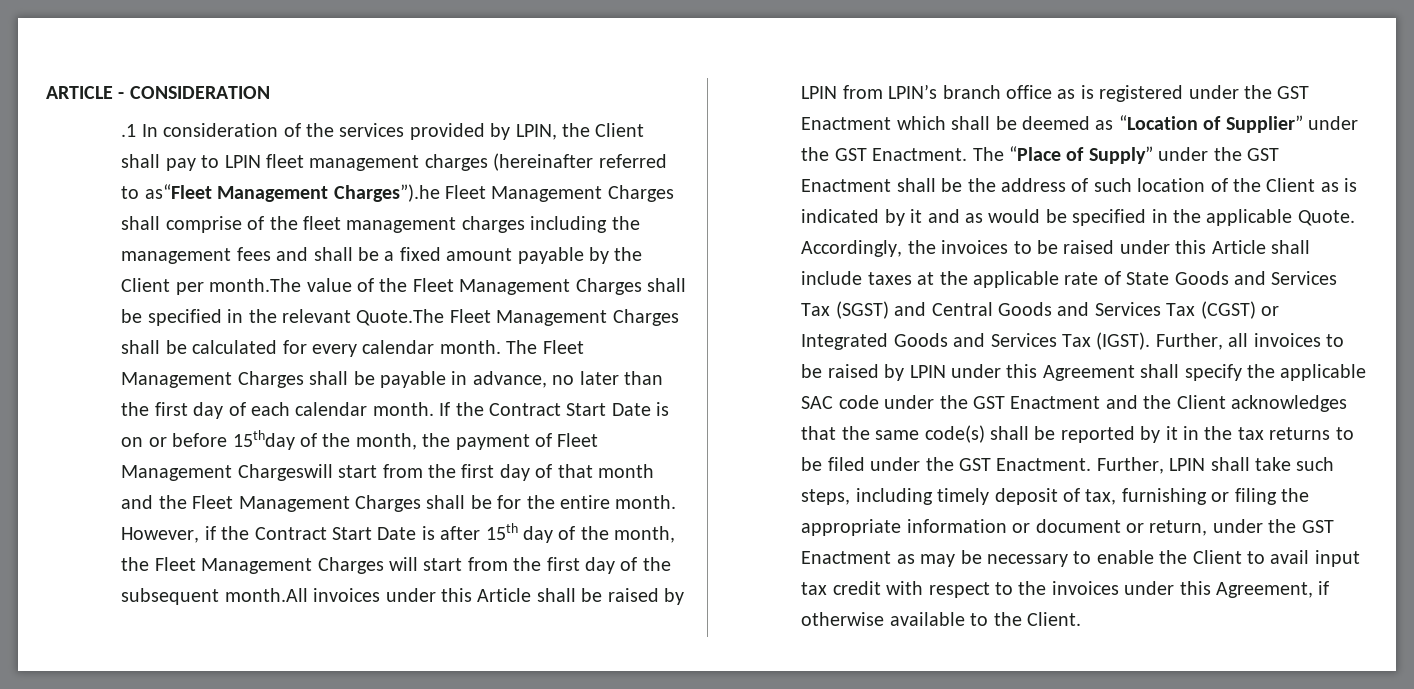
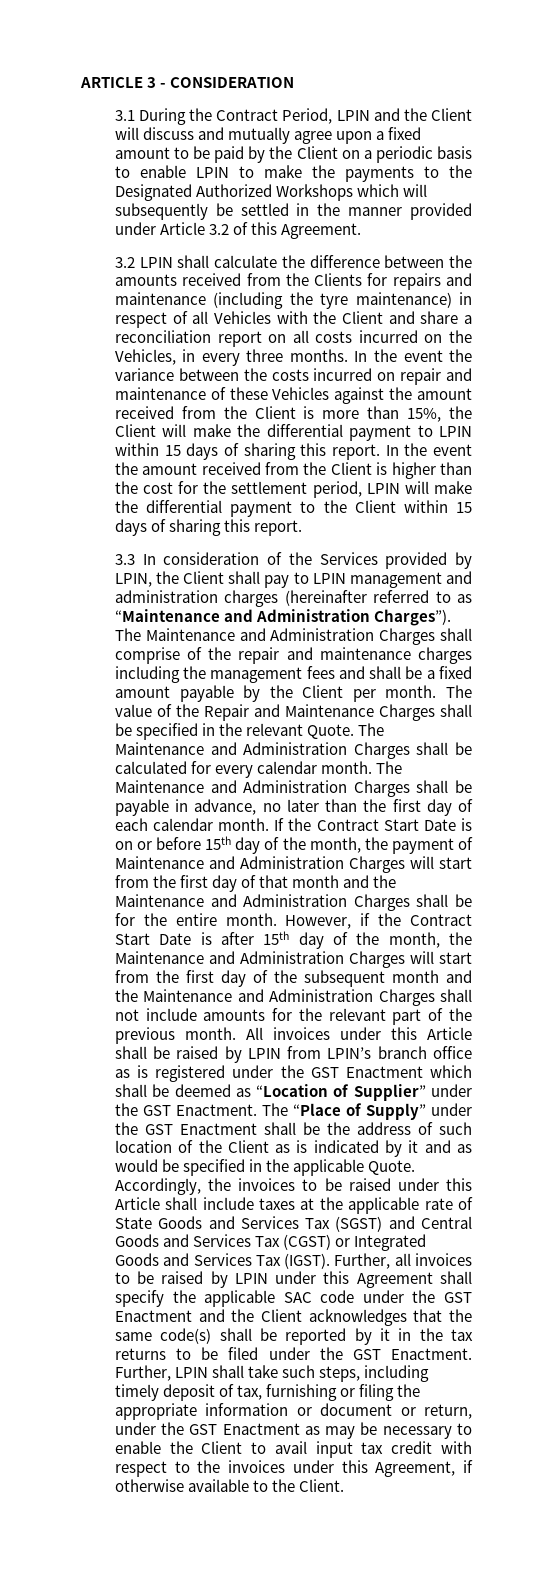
(113, 92) none -> [147,77,157,88] 3
[121,124,137,137] .1 -> [114,108,472,125] [114,127,422,144] [114,146,472,163] [114,165,472,182] [114,184,428,201] [114,203,472,220] [114,222,362,239] [114,255,473,268] [114,273,473,290] [114,292,472,309] [114,311,472,328] [114,330,473,347] [114,349,472,366] [114,368,472,385] [114,387,472,404] [114,406,472,422] [114,424,472,441] [114,443,472,460] [114,462,472,479] [114,481,472,498] [114,500,472,517] [114,519,303,536] [114,554,135,565] 3.1 During the Contract Period, LPIN and the Client will discuss and mutually agree upon a fixed amount to be paid by the Client on a periodic basis to enable LPIN to make the payments to the Designated Authorized Workshops which will subsequently be settled in the manner provided under Article 3.2 of this Agreement. // 3.2 LPIN shall calculate the difference between the amounts received from the Clients for repairs and maintenance (including the tyre maintenance) in respect of all Vehicles with the Client and share a reconciliation report on all costs incurred on the Vehicles, in every three months. In the event the variance between the costs incurred on repair and maintenance of these Vehicles against the amount received from the Client is more than 15%, the Client will make the differential payment to LPIN within 15 days of sharing this report. In the event the amount received from the Client is higher than the cost for the settlement period, LPIN will make the differential payment to the Client within 15 days of sharing this report. // 3.3
[339,123,405,137] services -> [319,552,378,565] Services
[265,154,420,171] fleet management -> [349,571,472,588] [114,590,218,603] management and administration
[144,184,603,202] as“Fleet Management Charges”).he Fleet Management -> [457,594,472,603] [114,609,452,626] [114,628,375,641] as “Maintenance and Administration Charges”). The Maintenance and Administration
[302,216,457,233] fleet management -> [238,647,411,664] repair and maintenance
[209,278,302,292] month.The -> [385,685,472,698] month. The
[412,278,571,295] Fleet Management -> [203,704,374,721] Repair and Maintenance
[356,309,608,326] Quote.The Fleet Management -> [307,723,385,739] [114,742,348,755] Quote. The Maintenance and Administration
[542,340,584,354] [121,372,233,388] Fleet Management -> [114,780,348,793] Maintenance and Administration
[232,430,295,450] 15thday -> [205,836,261,854] 15th day
[557,433,599,447] [121,464,333,481] Fleet Management Chargeswill -> [114,856,434,873] Maintenance and Administration Charges will
[192,495,350,512] Fleet Management -> [114,894,348,907] Maintenance and Administration
[154,557,313,574] Fleet Management -> [114,951,344,964] Maintenance and Administration
[224,588,308,602] month.All -> [391,970,472,983] [114,989,472,1006] [114,1008,472,1025] [114,1027,263,1044] month and the Maintenance and Administration Charges shall not include amounts for the relevant part of the previous month. All

